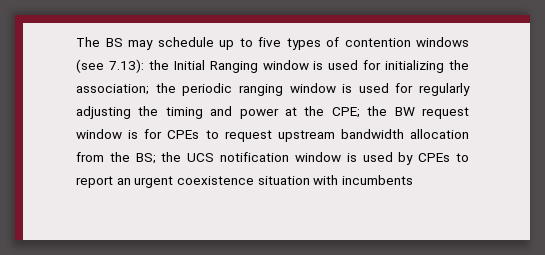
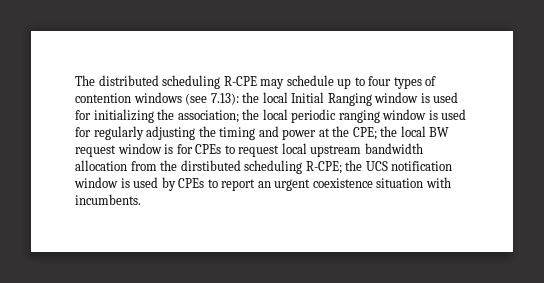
[105,38,123,47] BS -> [98,75,257,89] distributed scheduling R-CPE
[258,37,281,47] five -> [368,76,392,86] four
(169, 65) none -> [262,92,288,103] local
(176, 88) none -> [262,109,288,120] local
(388, 111) none -> [400,126,426,137] local
(272, 136) none -> [281,143,307,154] local
[135,153,156,164] BS; -> [180,160,342,174] dirstibuted scheduling R-CPE;
[341,175,413,185] incumbents -> [75,194,141,205] incumbents.

